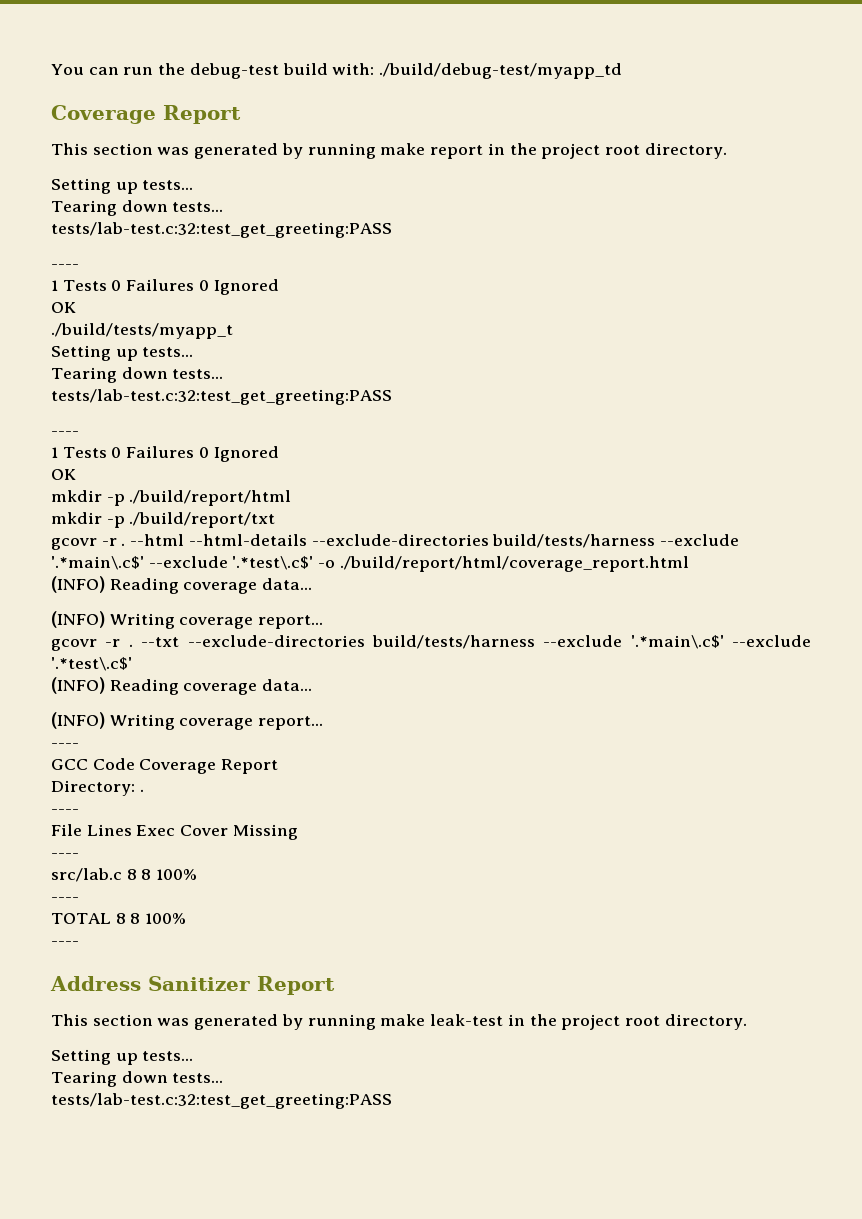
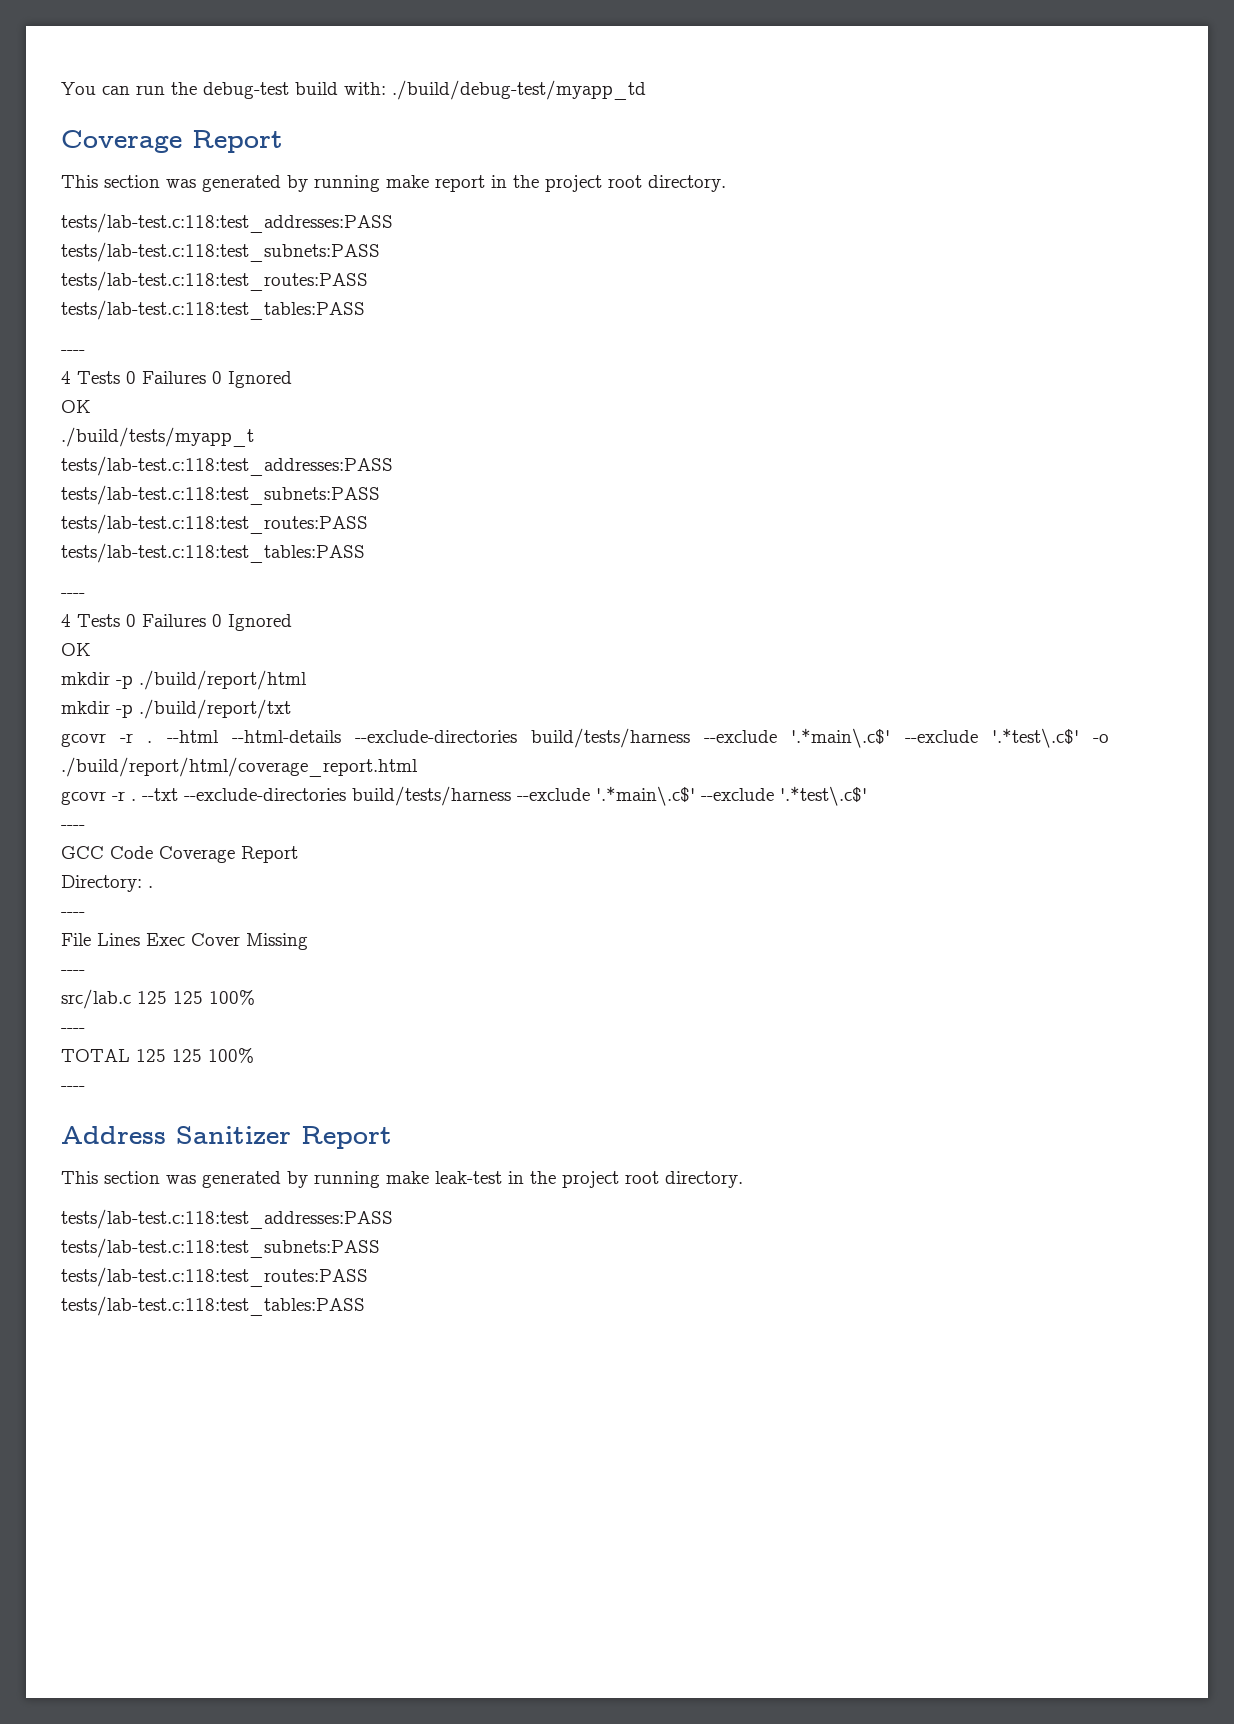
[51,178,194,194] [51,200,224,216] [51,222,392,238] [51,264,79,269] [51,280,58,291] Setting up tests... // Tearing down tests... // tests/lab-test.c:32:test_get_greeting:PASS // ---- // 1 -> [61,213,393,233] [61,242,380,262] [61,271,368,291] [61,300,365,320] [61,350,85,355] [61,371,71,384] tests/lab-test.c:118:test_addresses:PASS // tests/lab-test.c:118:test_subnets:PASS // tests/lab-test.c:118:test_routes:PASS // tests/lab-test.c:118:test_tables:PASS // ---- // 4
[51,345,194,361] [51,367,224,383] [51,389,392,405] [51,431,79,436] [51,447,58,458] Setting up tests... // Tearing down tests... // tests/lab-test.c:32:test_get_greeting:PASS // ---- // 1 -> [61,456,393,476] [61,485,380,505] [61,514,368,534] [61,543,365,563] [61,593,85,598] [61,614,71,627] tests/lab-test.c:118:test_addresses:PASS // tests/lab-test.c:118:test_subnets:PASS // tests/lab-test.c:118:test_routes:PASS // tests/lab-test.c:118:test_tables:PASS // ---- // 4
[51,576,313,594] [51,611,324,629] // (INFO) Reading coverage data... // (INFO) Writing coverage report... -> (418, 767) none
[51,677,313,695] [51,712,324,730] // (INFO) Reading coverage data... // (INFO) Writing coverage report... -> (867, 796) none
[126,869,152,880] 8 8 -> [137,991,203,1004] 125 125
[115,913,141,924] 8 8 -> [136,1049,202,1062] 125 125
[51,1049,194,1065] [51,1071,224,1087] [51,1093,392,1109] Setting up tests... // Tearing down tests... // tests/lab-test.c:32:test_get_greeting:PASS -> [61,1209,393,1229] [61,1238,380,1258] [61,1267,368,1287] [61,1296,365,1316] tests/lab-test.c:118:test_addresses:PASS // tests/lab-test.c:118:test_subnets:PASS // tests/lab-test.c:118:test_routes:PASS // tests/lab-test.c:118:test_tables:PASS

